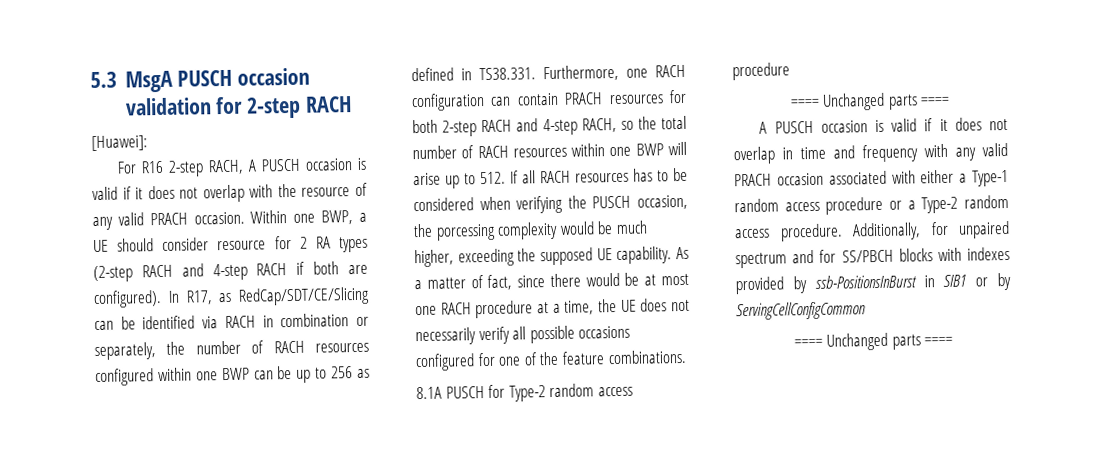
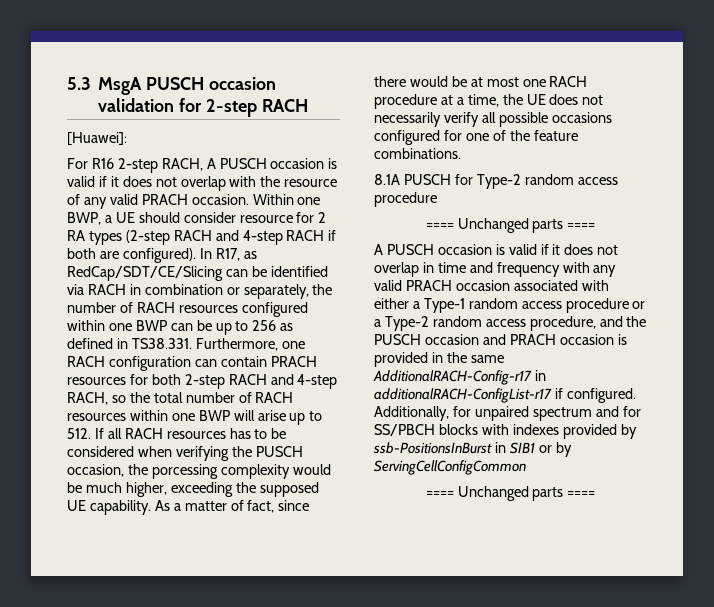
[779,223,843,242] procedure. -> [529,316,647,331] [374,334,627,345] [374,352,504,367] [373,370,546,385] [374,388,636,403] procedure, and the PUSCH occasion and PRACH occasion is provided in the same AdditionalRACH-Config-r17 in additionalRACH-ConfigList-r17 if configured.

